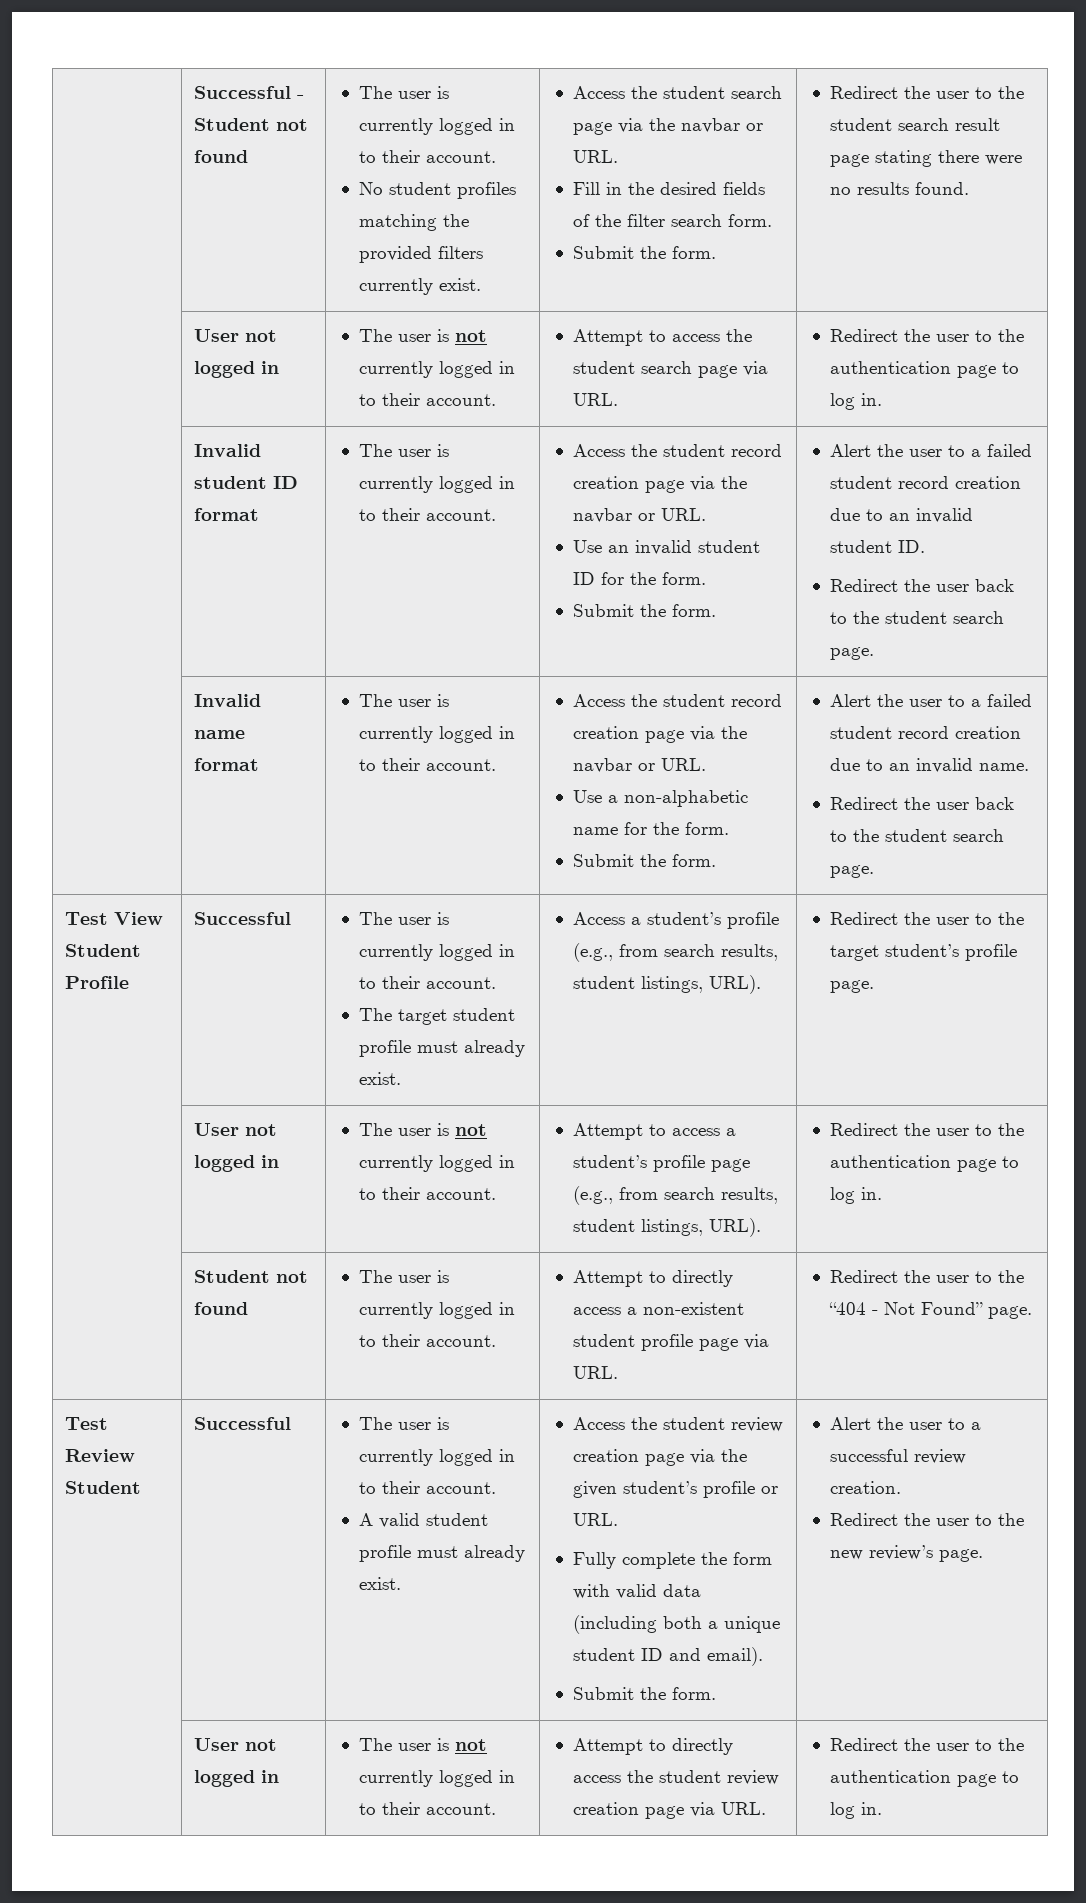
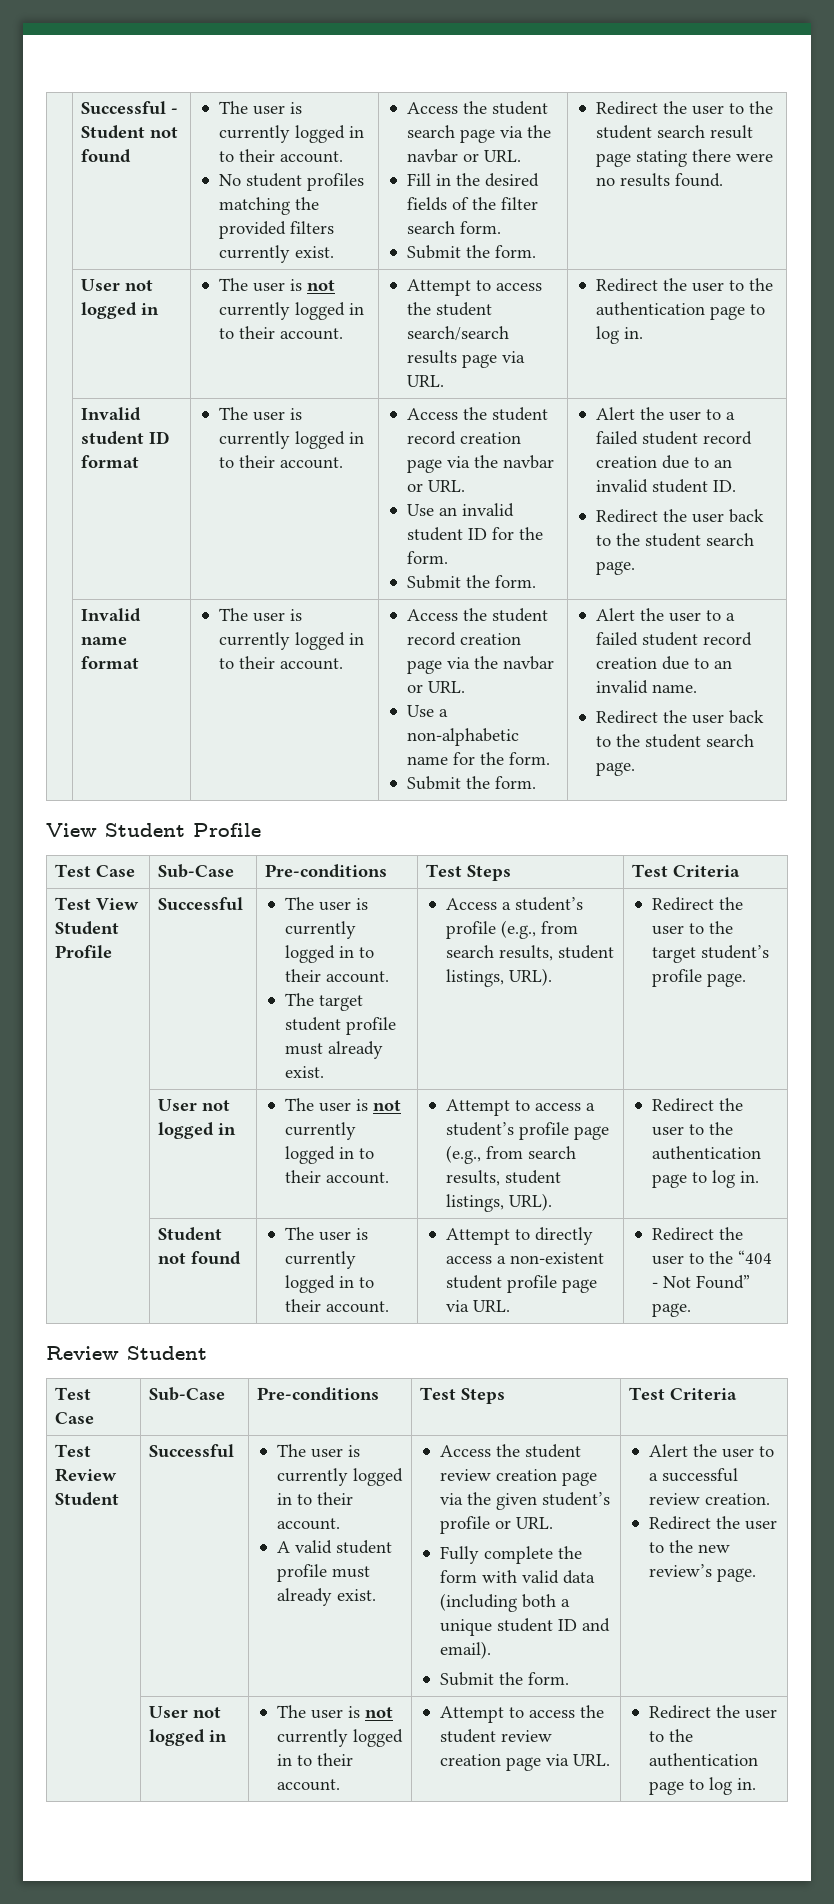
[641,361,693,374] search -> [407,326,510,341] [407,350,458,364] search/search results
(875, 871) none -> [46,823,261,837] [54,864,135,877] [157,864,234,878] [264,864,387,878] [425,864,511,881] [631,864,740,877] // View Student Profile // Test Case | Sub-Case | Pre-conditions | Test Steps | Test Criteria
(1033, 1312) none -> [46,1346,207,1360] [54,1387,91,1400] [54,1412,94,1424] [148,1387,225,1401] [256,1387,379,1401] [419,1387,505,1404] [628,1387,737,1400] // Review Student // Test Case | Sub-Case | Pre-conditions | Test Steps | Test Criteria
[672,1738,734,1755] directly -> (525, 1712) none

